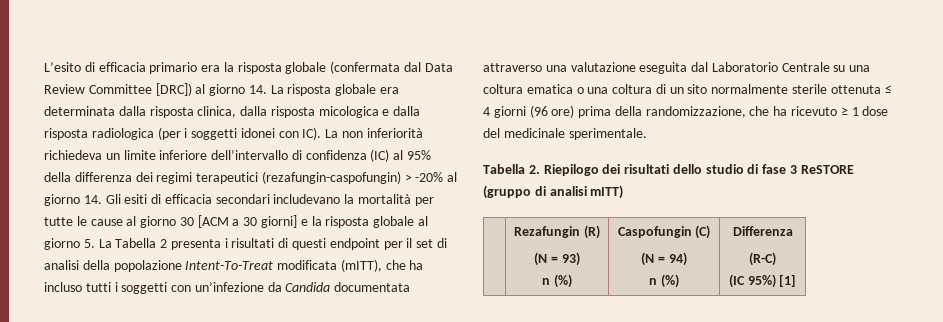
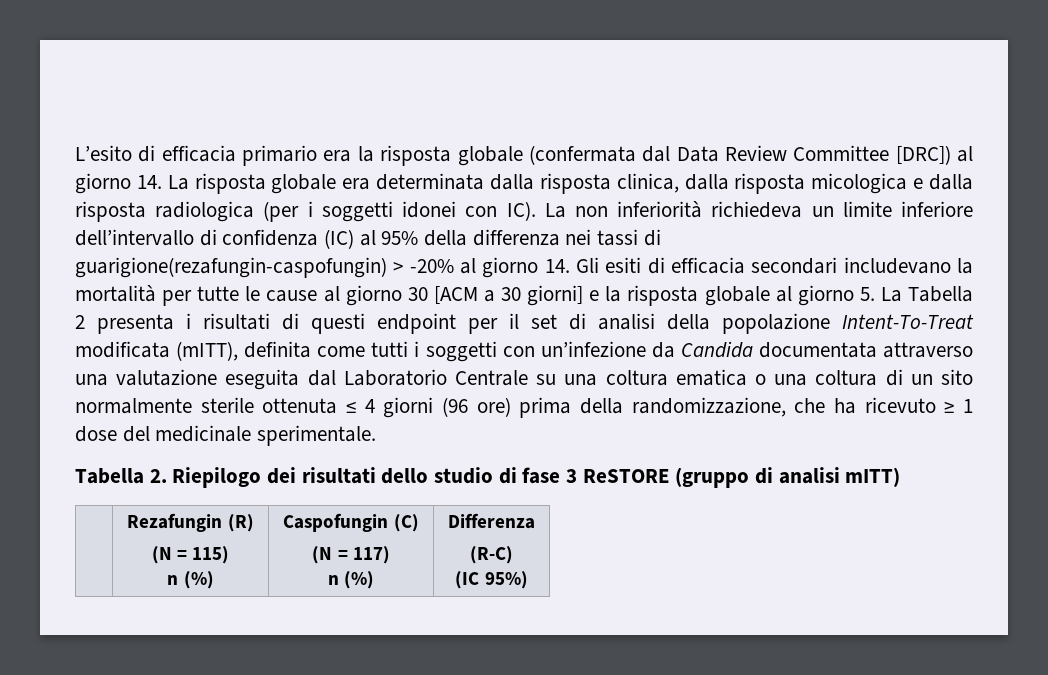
[135,171,401,184] dei regimi terapeutici (rezafungin-caspofungin) -> [565,229,661,246] [75,257,387,278] nei tassi di guarigione(rezafungin-caspofungin)
[385,260,424,270] [44,282,82,292] che ha incluso -> [244,341,366,358] definita come
[561,252,580,266] 93) -> [192,546,230,564] 115)
[668,252,687,266] 94) -> [352,546,390,564] 117)
[779,274,797,287] [1] -> (528, 580) none

